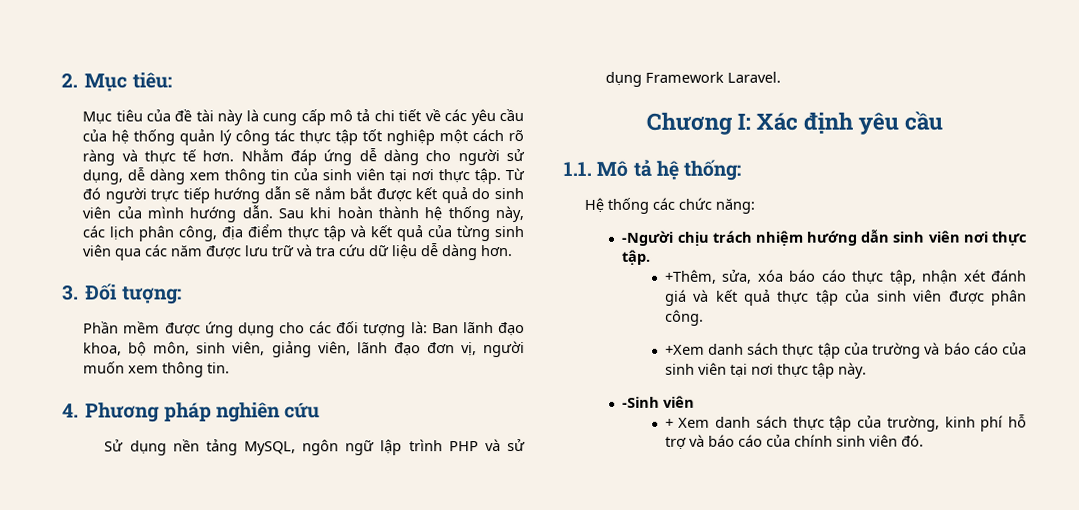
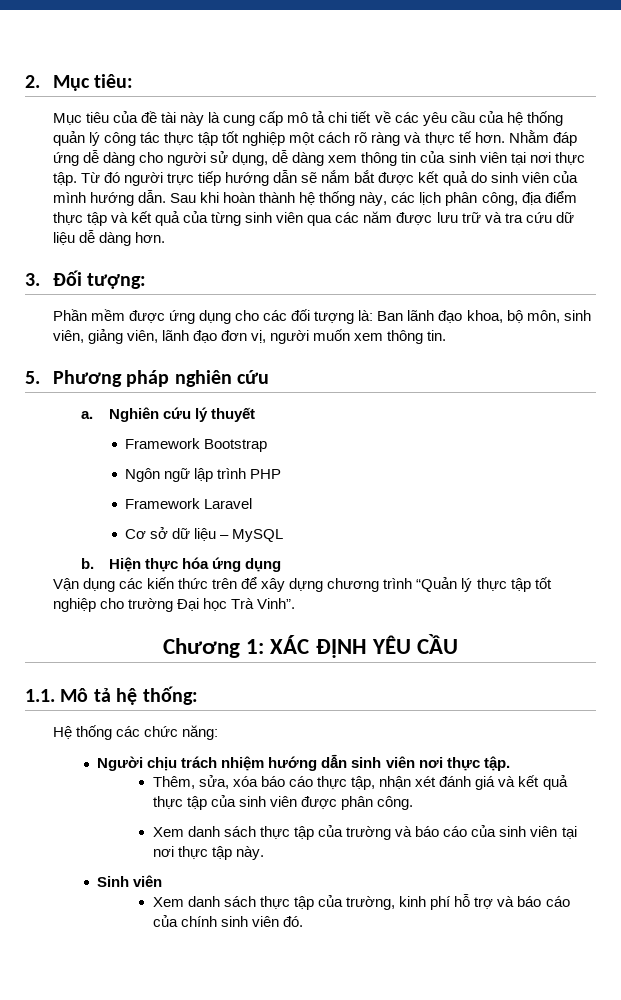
[62,403,79,418] 4. -> [25,371,40,384] 5.
[104,439,526,456] [605,71,782,87] [645,110,944,135] Sử dụng nền tảng MySQL, ngôn ngữ lập trình PHP và sử dụng Framework Laravel. // Chương I: Xác định yêu cầu -> [80,407,255,422] [125,438,268,452] [125,468,282,482] [125,498,253,509] [125,527,284,542] [80,557,281,572] [52,577,552,592] [52,598,296,612] [163,634,458,658] a. Nghiên cứu lý thuyết // Framework Bootstrap // Ngôn ngữ lập trình PHP // Framework Laravel // Cơ sở dữ liệu – MySQL // b. Hiện thực hóa ứng dụng // Vận dụng các kiến thức trên để xây dựng chương trình “Quản lý thực tập tốt nghiệp cho trường Đại học Trà Vinh”. // Chương 1: XÁC ĐỊNH YÊU CẦU
[621,230,674,246] -Người -> [97,756,144,771] Người
[664,269,717,284] +Thêm, -> [152,776,195,789] Thêm,
[664,344,705,355] +Xem -> [152,827,184,837] Xem
[622,396,661,408] -Sinh -> [97,876,130,887] Sinh
[664,418,674,428] + -> (163, 881) none

